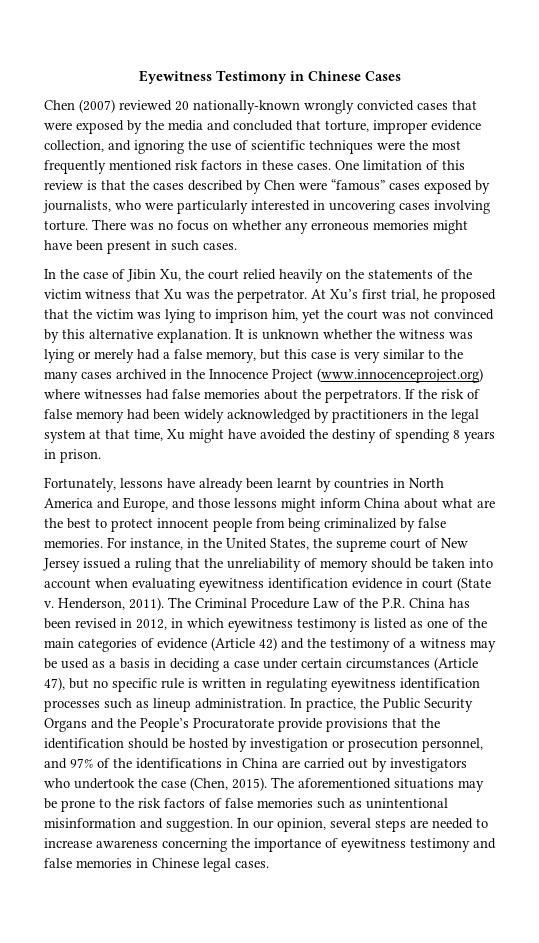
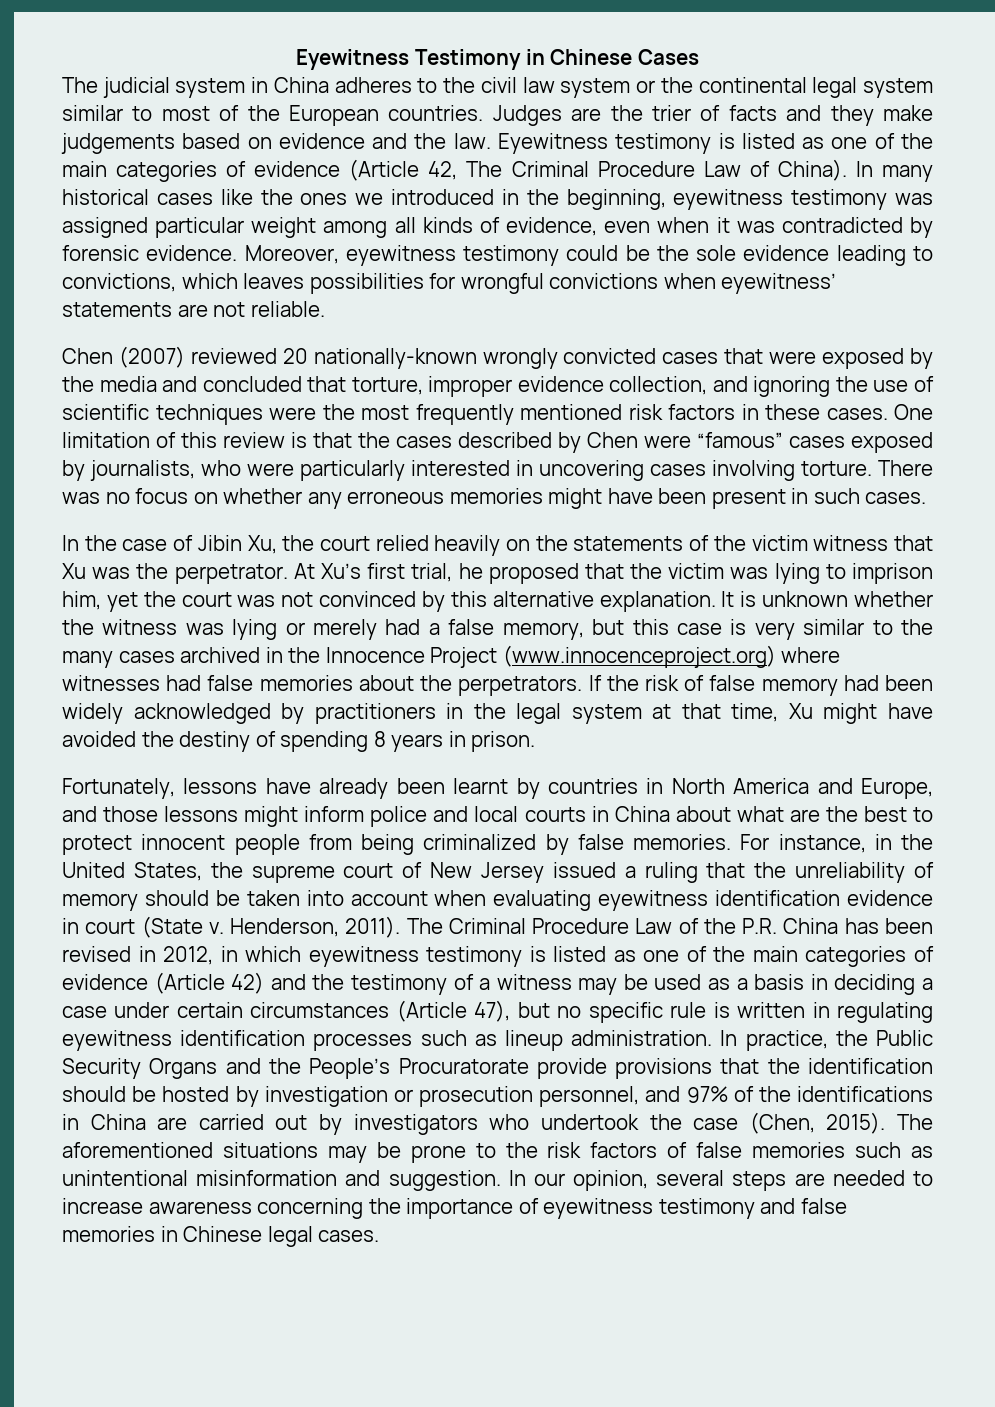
(401, 76) none -> [62,77,934,98] [62,105,933,126] [61,133,934,154] [62,159,934,182] [62,189,934,210] [62,217,934,238] [62,245,933,266] [62,273,837,294] [62,301,325,317] // The judicial system in China adheres to the civil law system or the continental legal system similar to most of the European countries. Judges are the trier of facts and they make judgements based on evidence and the law. Eyewitness testimony is listed as one of the main categories of evidence (Article 42, The Criminal Procedure Law of China). In many historical cases like the ones we introduced in the beginning, eyewitness testimony was assigned particular weight among all kinds of evidence, even when it was contradicted by forensic evidence. Moreover, eyewitness testimony could be the sole evidence leading to convictions, which leaves possibilities for wrongful convictions when eyewitness’ statements are not reliable.
(361, 503) none -> [370,806,609,827] police and local courts in

